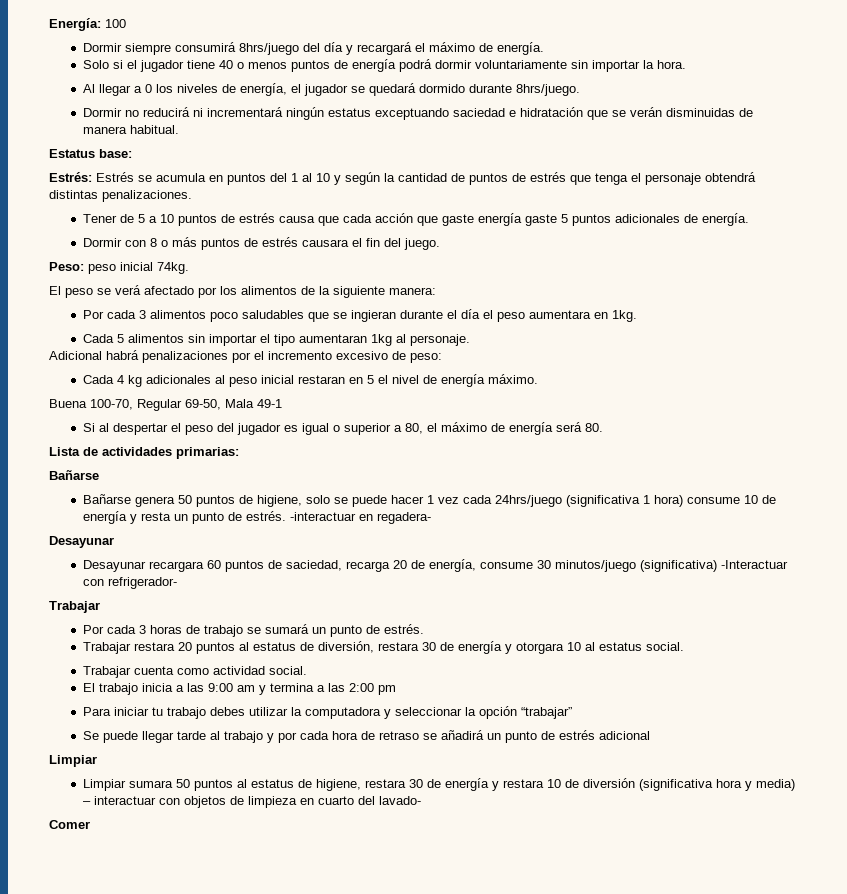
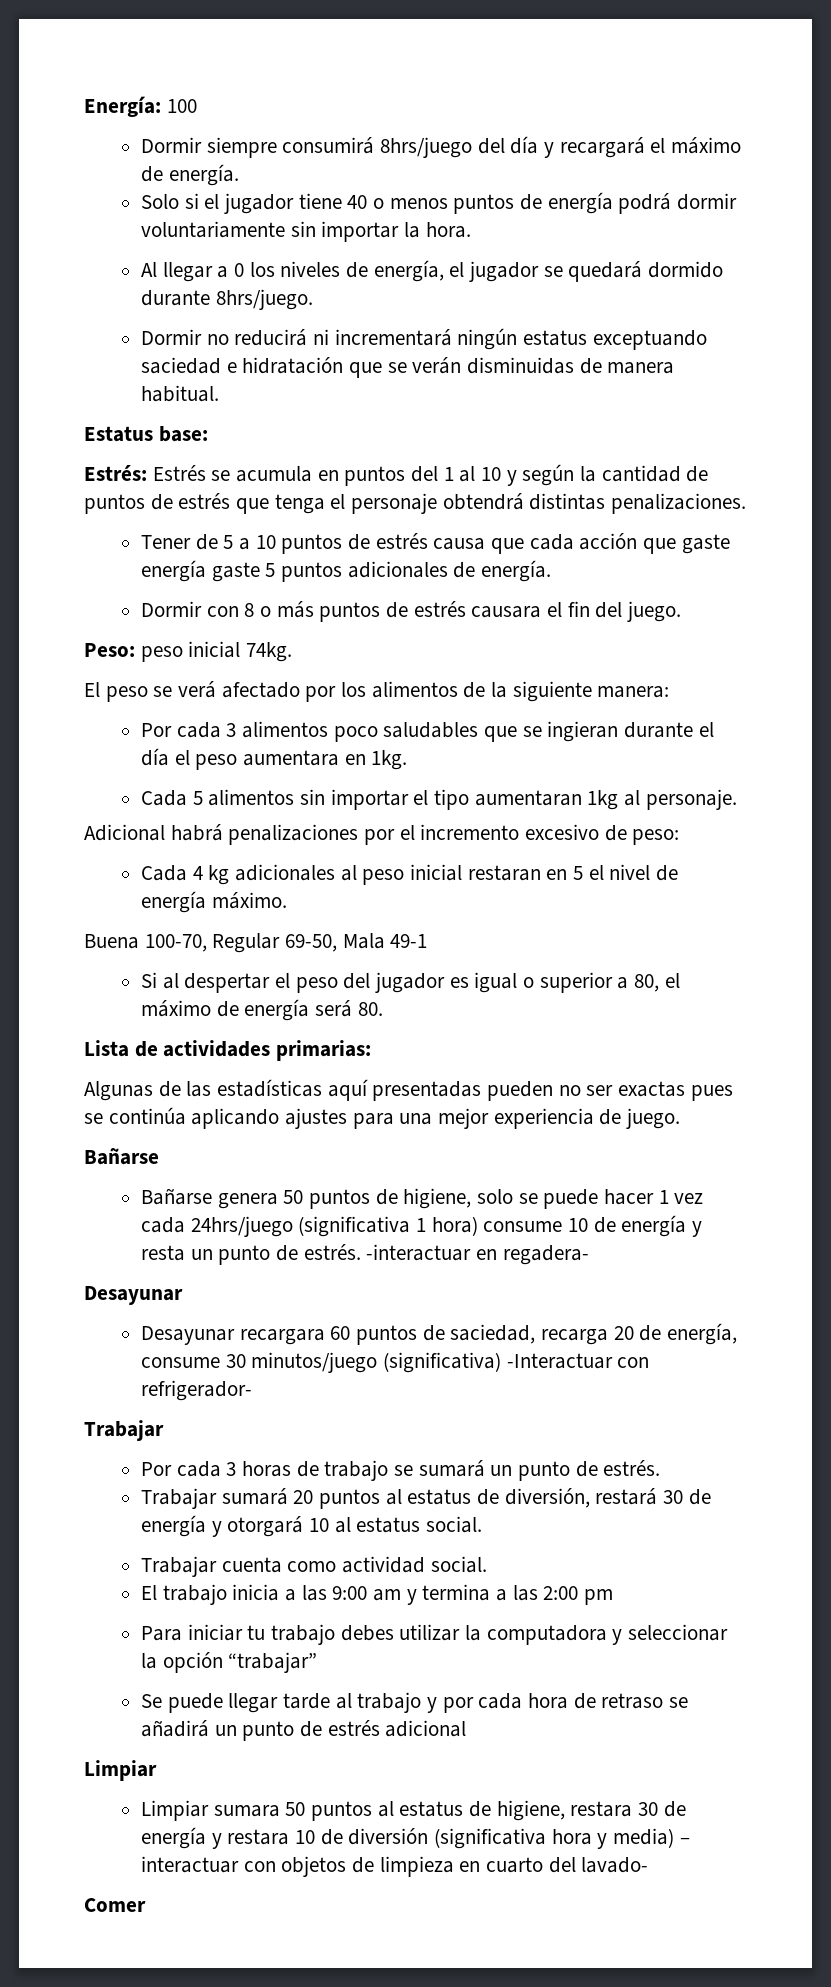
(239, 453) none -> [84,1079,733,1101] [84,1107,681,1129] // Algunas de las estadísticas aquí presentadas pueden no ser exactas pues se continúa aplicando ajustes para una mejor experiencia de juego.
[134,642,176,651] restara -> [221,1488,288,1505] sumará
[378,641,565,654] restara 30 de energía y otorgara -> [595,1488,711,1505] [140,1515,304,1537] restará 30 de energía y otorgará

